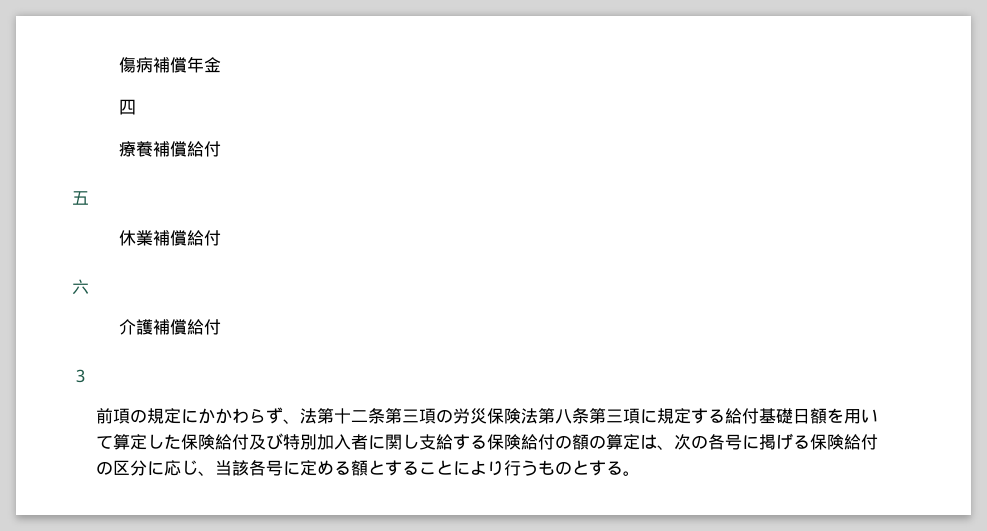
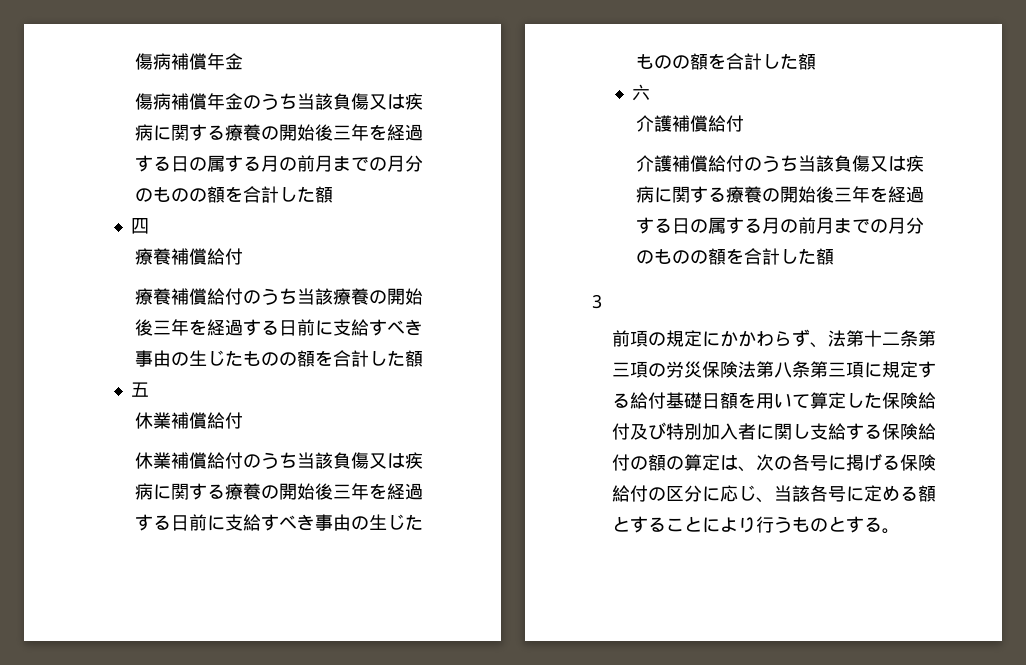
[119,99,137,115] [119,141,222,157] [72,191,89,205] [119,230,222,246] [72,279,89,295] [119,319,222,335] 四 // 療養補償給付 // 五 // 休業補償給付 // 六 // 介護補償給付 -> [134,93,423,110] [134,124,423,141] [134,155,423,172] [134,186,333,203] [130,218,149,234] [134,248,243,265] [134,288,423,305] [134,319,423,336] [134,350,423,367] [130,382,149,397] [134,412,243,429] [134,452,423,469] [134,483,423,500] [134,514,423,531] [635,53,816,70] [631,84,650,101] [635,115,744,132] [635,155,924,172] [635,186,924,203] [635,217,924,234] [635,248,834,265] 傷病補償年金のうち当該負傷又は疾病に関する療養の開始後三年を経過する日の属する月の前月までの月分のものの額を合計した額 // 四 // 療養補償給付 // 療養補償給付のうち当該療養の開始後三年を経過する日前に支給すべき事由の生じたものの額を合計した額 // 五 // 休業補償給付 // 休業補償給付のうち当該負傷又は疾病に関する療養の開始後三年を経過する日前に支給すべき事由の生じたものの額を合計した額 // 六 // 介護補償給付 // 介護補償給付のうち当該負傷又は疾病に関する療養の開始後三年を経過する日の属する月の前月までの月分のものの額を合計した額

